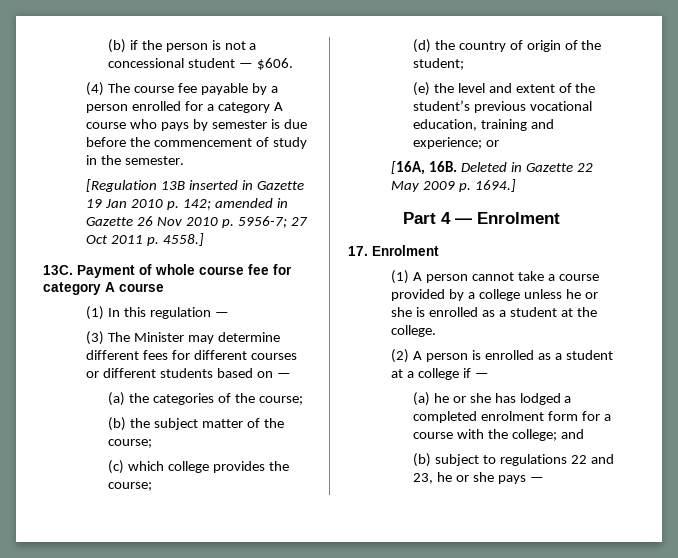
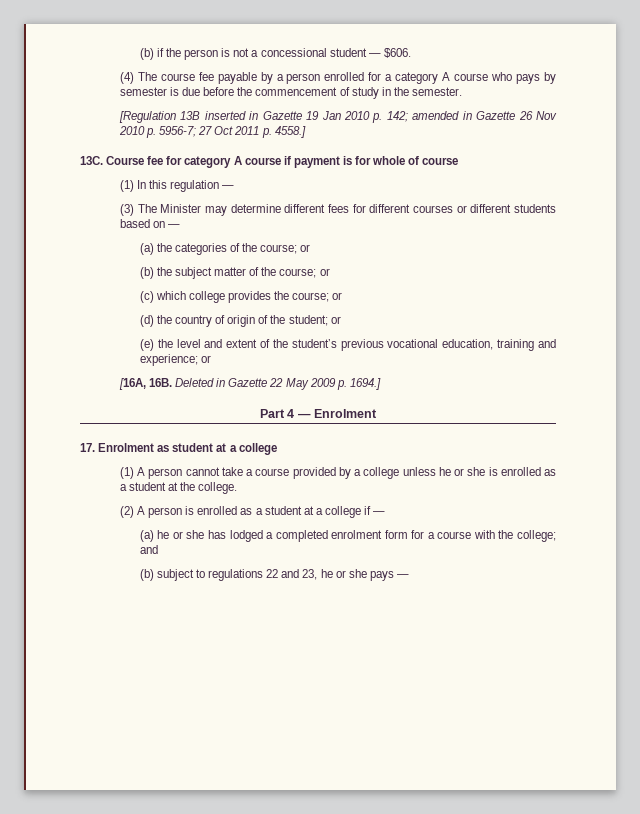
[77,264,244,278] Payment of whole course -> [106,156,145,165] Course
(164, 287) none -> [283,156,459,168] if payment is for whole of course
(303, 400) none -> [300,244,311,252] or
(152, 443) none -> [319,268,330,276] or
(152, 486) none -> [332,292,343,300] or
(464, 64) none -> [330,316,341,324] or
(439, 250) none -> [157,443,277,455] as student at a college

